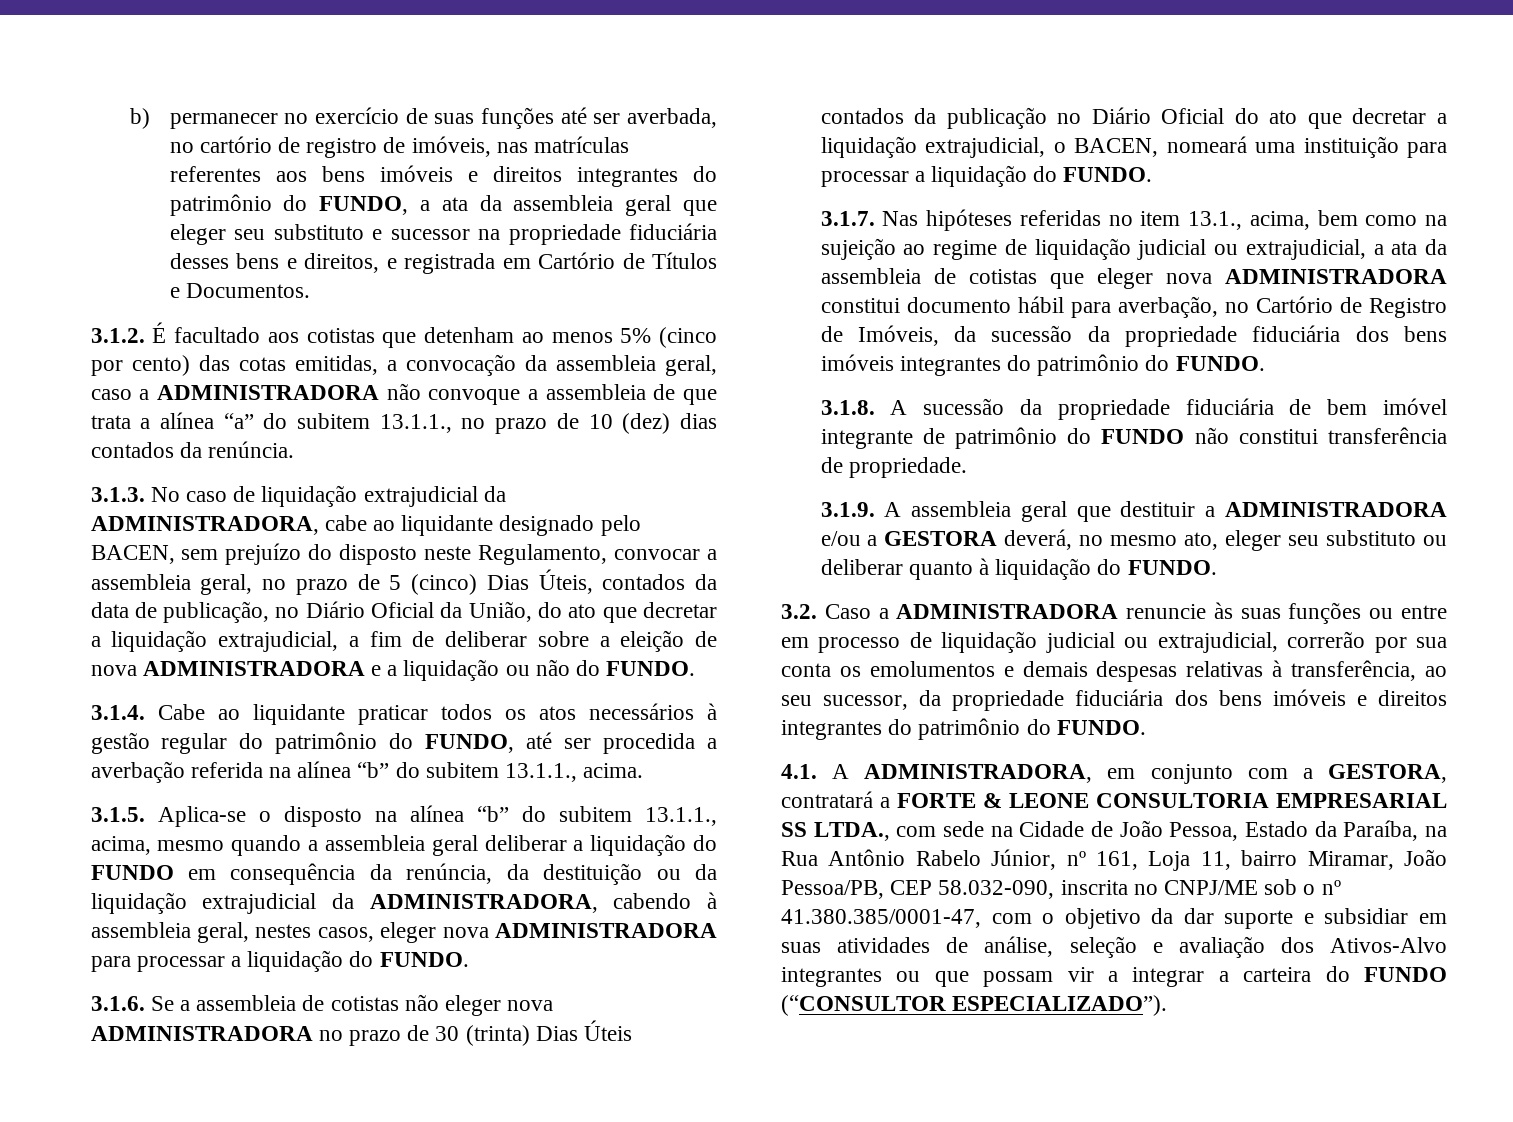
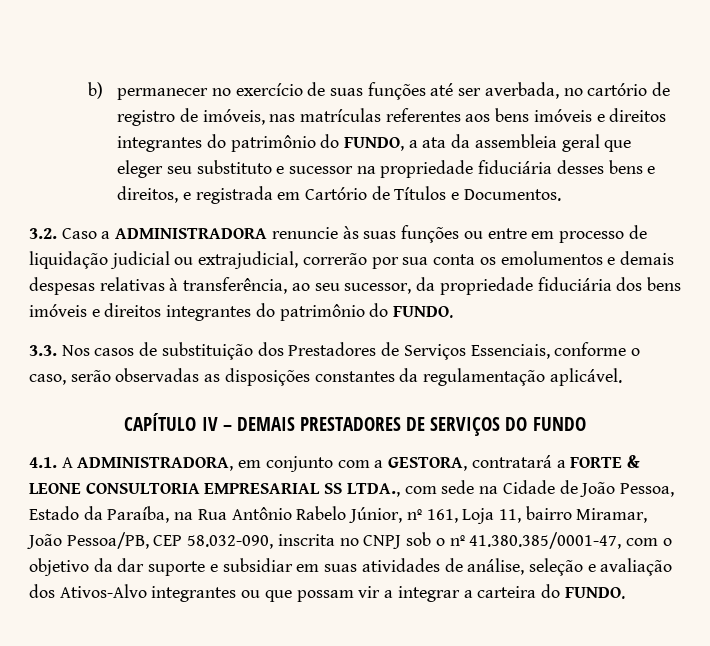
[90,322,717,348] [90,354,718,376] [90,383,717,405] [90,412,718,434] [90,441,294,458] [90,485,506,507] [90,515,641,536] [90,543,717,565] [90,569,717,595] [90,601,717,623] [90,630,717,652] [90,659,696,681] [90,703,718,725] [90,732,718,754] [90,761,644,783] [90,805,718,827] [90,834,717,856] [90,863,717,885] [90,892,717,914] [90,922,717,943] [90,950,469,972] [90,994,554,1016] [90,1020,633,1046] [820,107,1447,129] [820,136,1447,158] [820,165,1153,187] [820,209,1447,231] [820,238,1447,260] [820,268,1447,289] [820,296,1447,318] [820,325,1447,347] [820,354,1265,376] [820,398,1447,420] [820,427,1447,449] [820,457,967,478] [820,501,1447,522] [820,529,1447,551] [820,558,1217,580] // 3.1.2. É facultado aos cotistas que detenham ao menos 5% (cinco por cento) das cotas emitidas, a convocação da assembleia geral, caso a ADMINISTRADORA não convoque a assembleia de que trata a alínea “a” do subitem 13.1.1., no prazo de 10 (dez) dias contados da renúncia. // 3.1.3. No caso de liquidação extrajudicial da ADMINISTRADORA, cabe ao liquidante designado pelo BACEN, sem prejuízo do disposto neste Regulamento, convocar a assembleia geral, no prazo de 5 (cinco) Dias Úteis, contados da data de publicação, no Diário Oficial da União, do ato que decretar a liquidação extrajudicial, a fim de deliberar sobre a eleição de nova ADMINISTRADORA e a liquidação ou não do FUNDO. // 3.1.4. Cabe ao liquidante praticar todos os atos necessários à gestão regular do patrimônio do FUNDO, até ser procedida a averbação referida na alínea “b” do subitem 13.1.1., acima. // 3.1.5. Aplica-se o disposto na alínea “b” do subitem 13.1.1., acima, mesmo quando a assembleia geral deliberar a liquidação do FUNDO em consequência da renúncia, da destituição ou da liquidação extrajudicial da ADMINISTRADORA, cabendo à assembleia geral, nestes casos, eleger nova ADMINISTRADORA para processar a liquidação do FUNDO. // 3.1.6. Se a assembleia de cotistas não eleger nova ADMINISTRADORA no prazo de 30 (trinta) Dias Úteis contados da publicação no Diário Oficial do ato que decretar a liquidação extrajudicial, o BACEN, nomeará uma instituição para processar a liquidação do FUNDO. // 3.1.7. Nas hipóteses referidas no item 13.1., acima, bem como na sujeição ao regime de liquidação judicial ou extrajudicial, a ata da assembleia de cotistas que eleger nova ADMINISTRADORA constitui documento hábil para averbação, no Cartório de Registro de Imóveis, da sucessão da propriedade fiduciária dos bens imóveis integrantes do patrimônio do FUNDO. // 3.1.8. A sucessão da propriedade fiduciária de bem imóvel integrante de patrimônio do FUNDO não constitui transferência de propriedade. // 3.1.9. A assembleia geral que destituir a ADMINISTRADORA e/ou a GESTORA deverá, no mesmo ato, eleger seu substituto ou deliberar quanto à liquidação do FUNDO. -> (561, 195) none
(1146, 727) none -> [29,342,640,360] [29,368,622,386] [124,413,586,436] // 3.3. Nos casos de substituição dos Prestadores de Serviços Essenciais, conforme o caso, serão observadas as disposições constantes da regulamentação aplicável. // CAPÍTULO IV – DEMAIS PRESTADORES DE SERVIÇOS DO FUNDO
[1164,880,1259,895] CNPJ/ME -> [363,535,402,549] CNPJ
[1364,967,1447,982] [781,995,1168,1016] FUNDO (“CONSULTOR ESPECIALIZADO”). -> [564,587,625,599] FUNDO.

